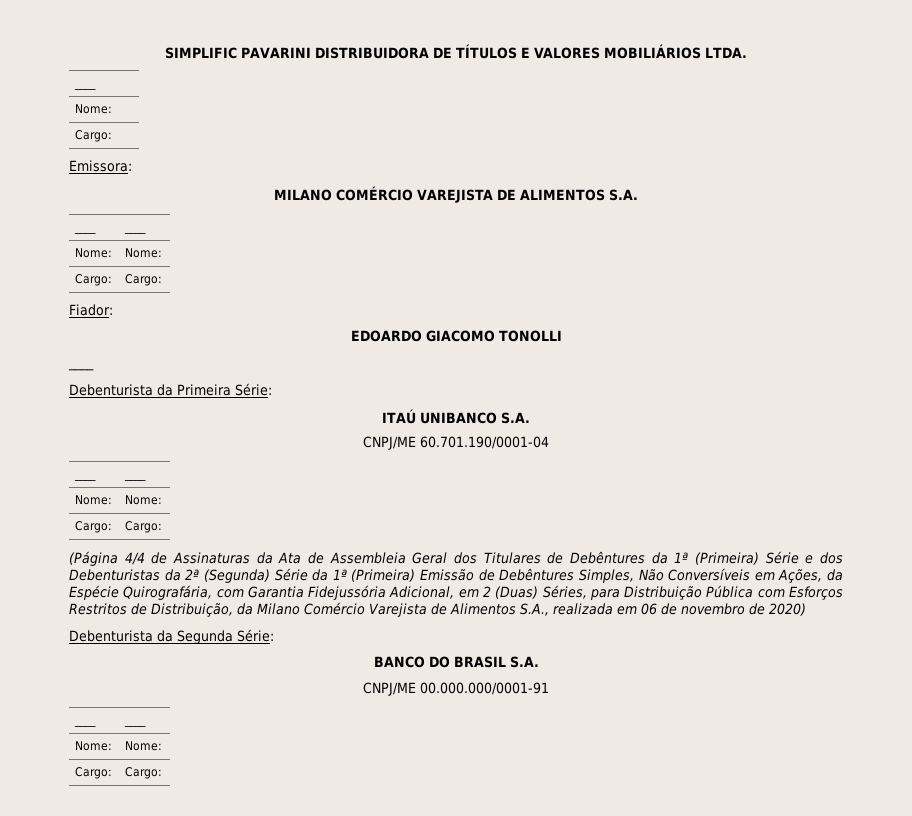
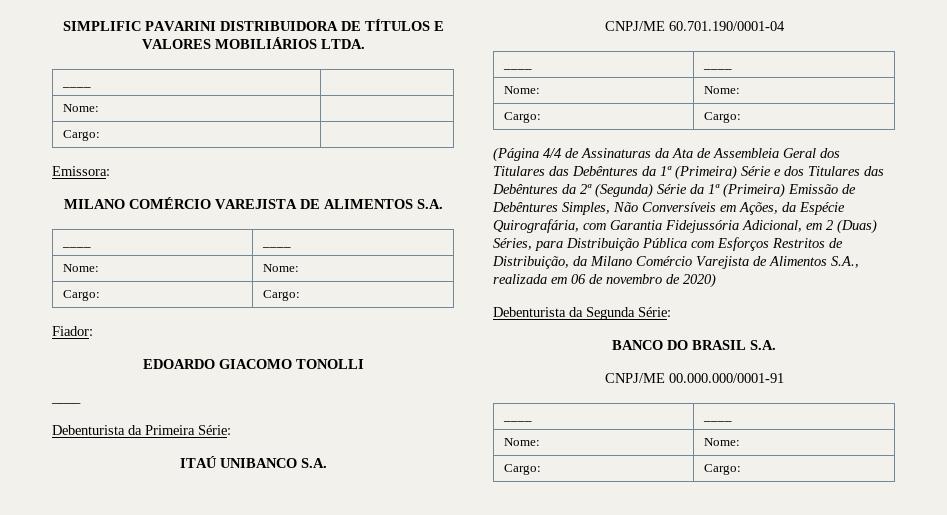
[547,552,564,564] de -> [549,166,569,176] das
[69,569,160,581] Debenturistas -> [808,166,884,176] [492,184,558,194] Titulares das Debêntures

